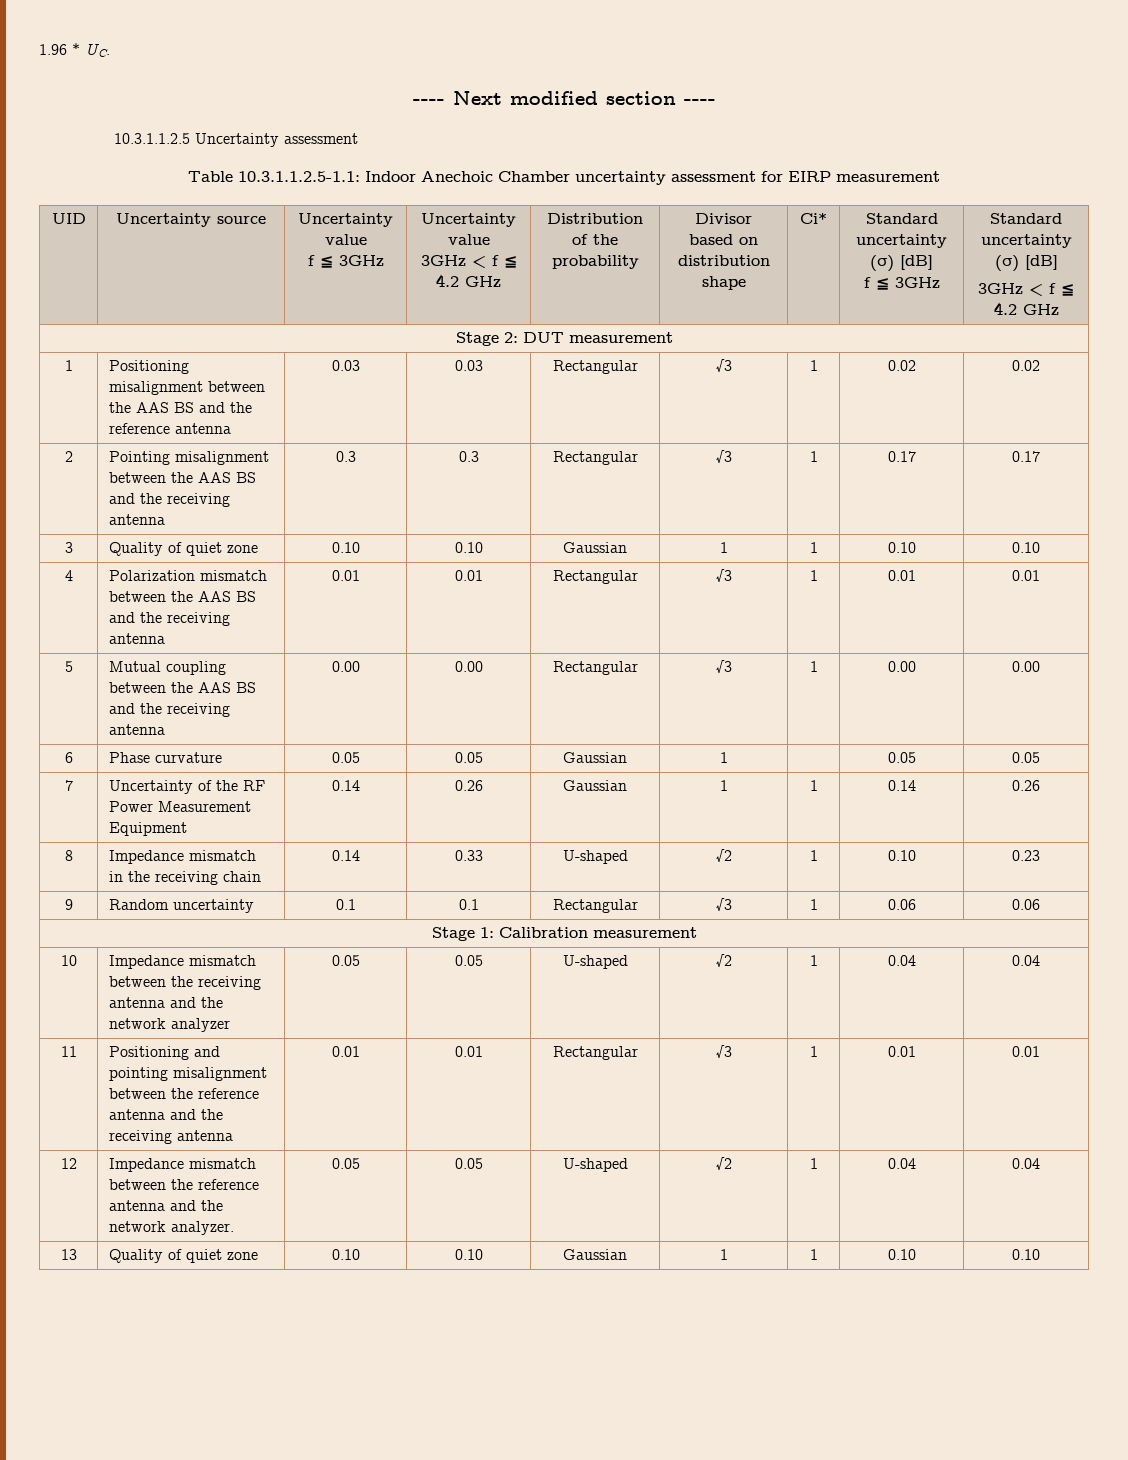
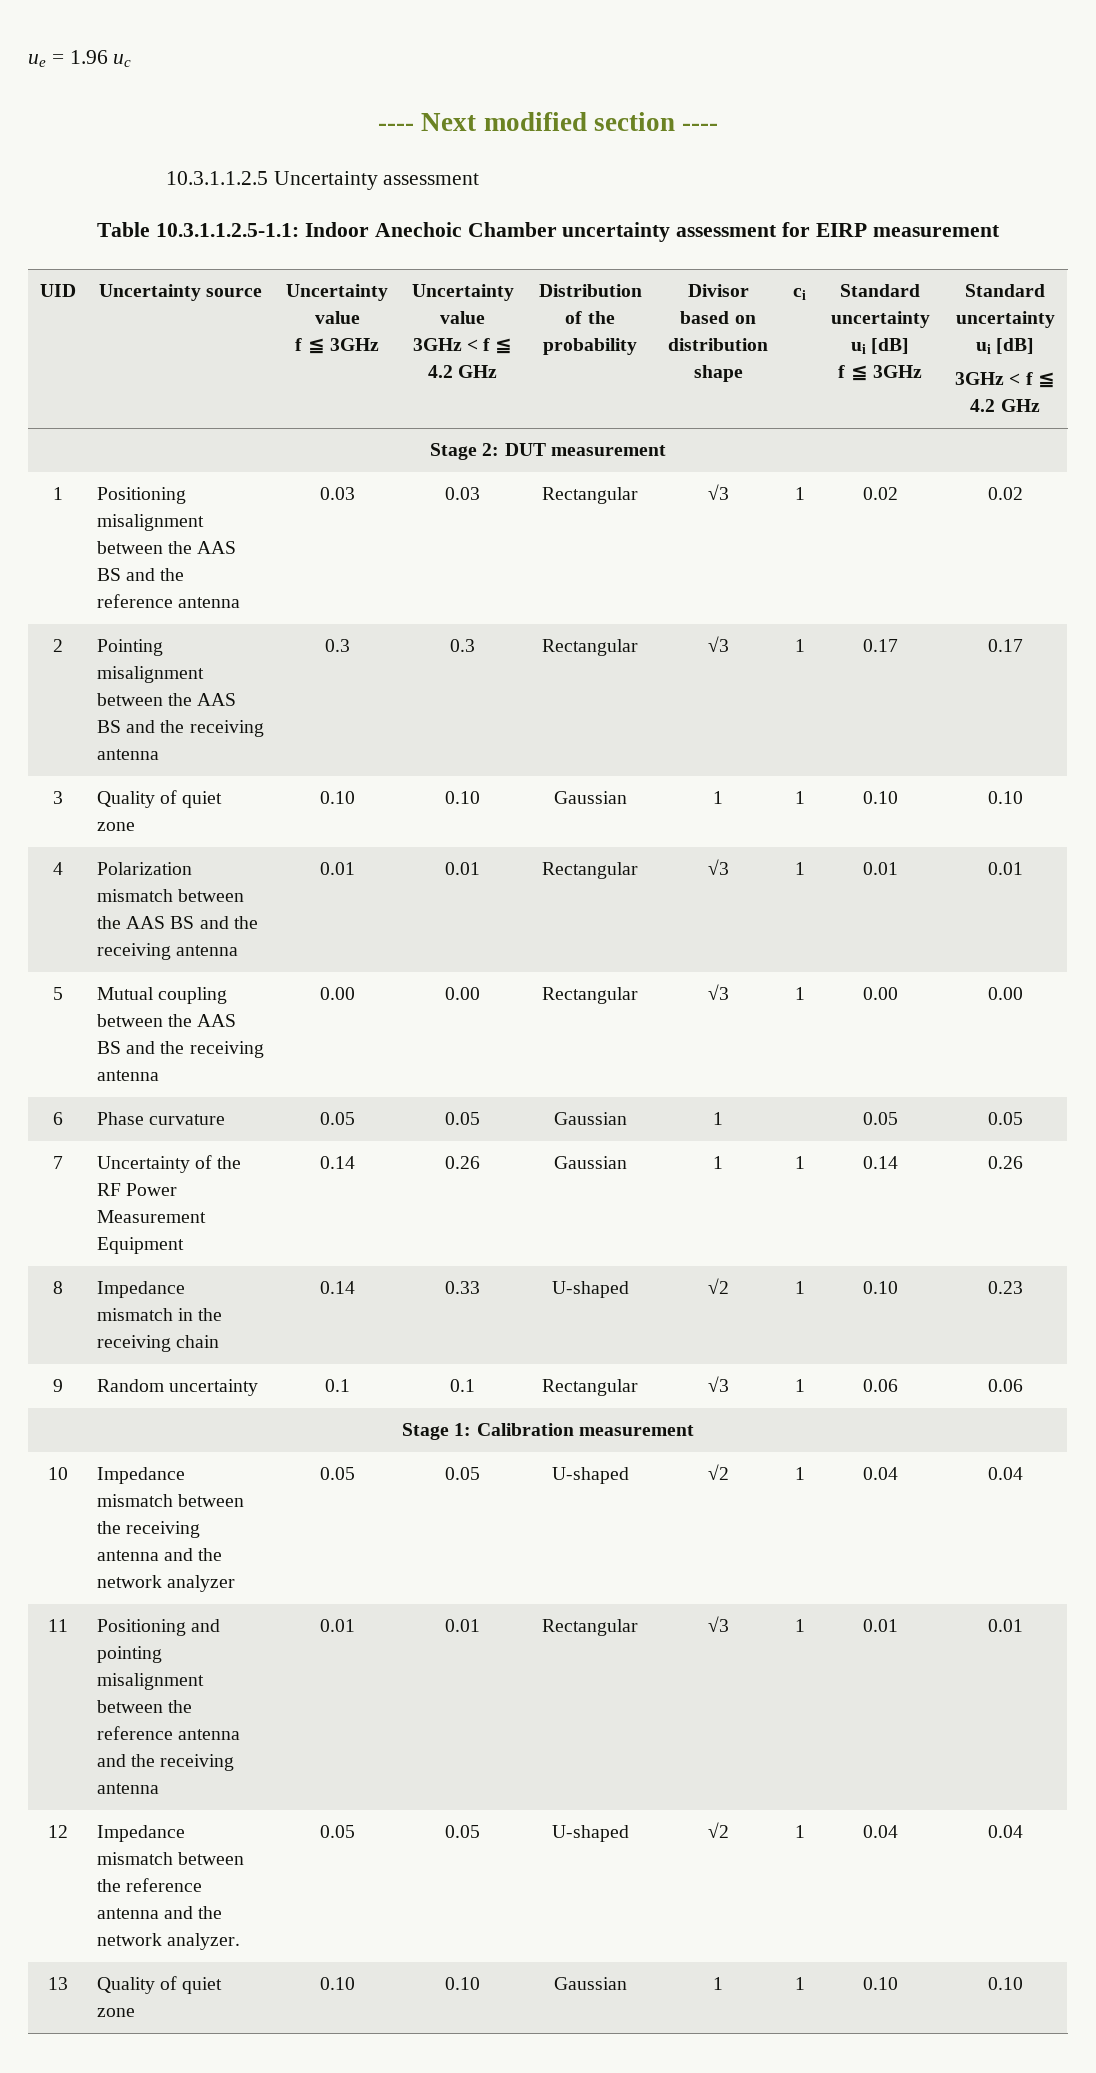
[39,43,110,57] 1.96 * UC. -> [28,50,132,67] ue = 1.96 uc
[800,213,827,224] [865,213,938,224] [856,234,947,248] [870,255,894,272] Ci* | Standard uncertainty (σ) -> [793,288,806,300] [840,284,920,297] [830,311,930,328] [850,342,866,354] ci | Standard uncertainty ui
[994,255,1019,272] (σ) -> [975,342,991,354] ui

